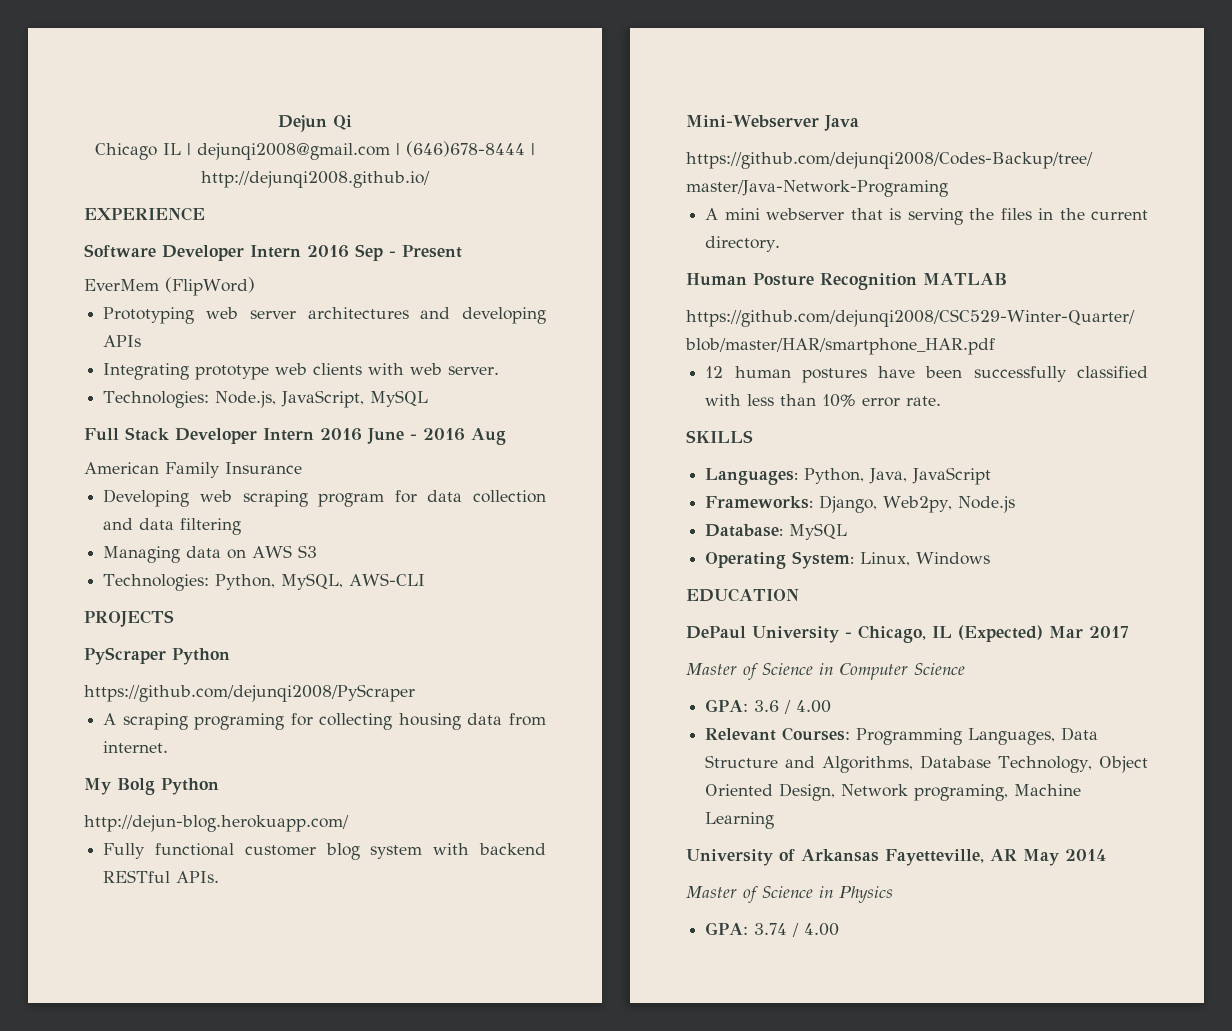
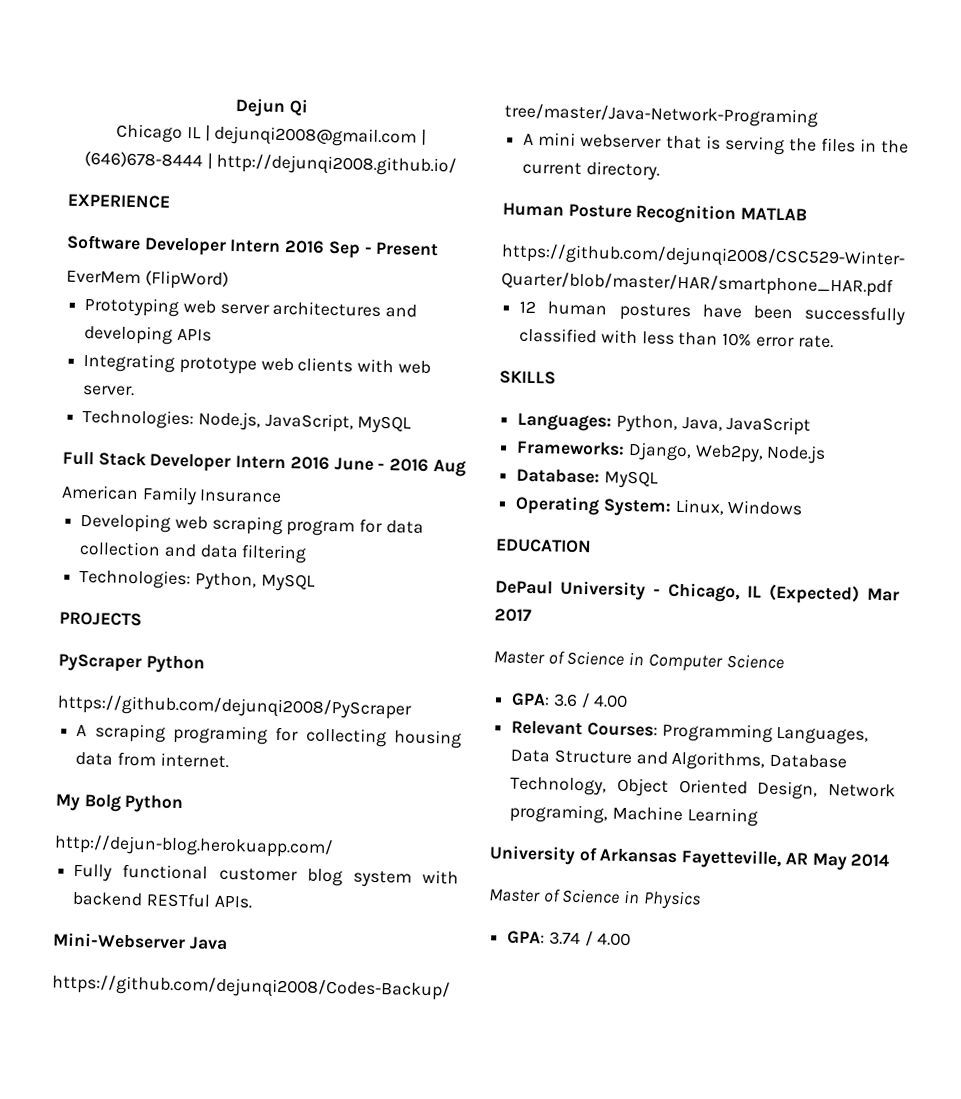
[103,545,318,563] // Managing data on AWS S3 -> (308, 554) none
[281,573,426,590] MySQL, AWS-CLI -> [260,573,316,592] MySQL

